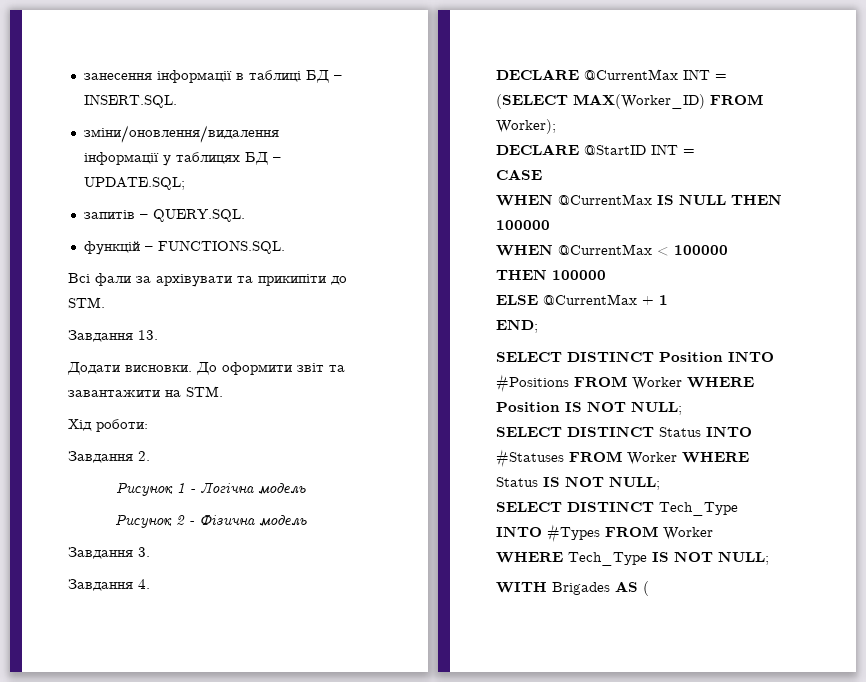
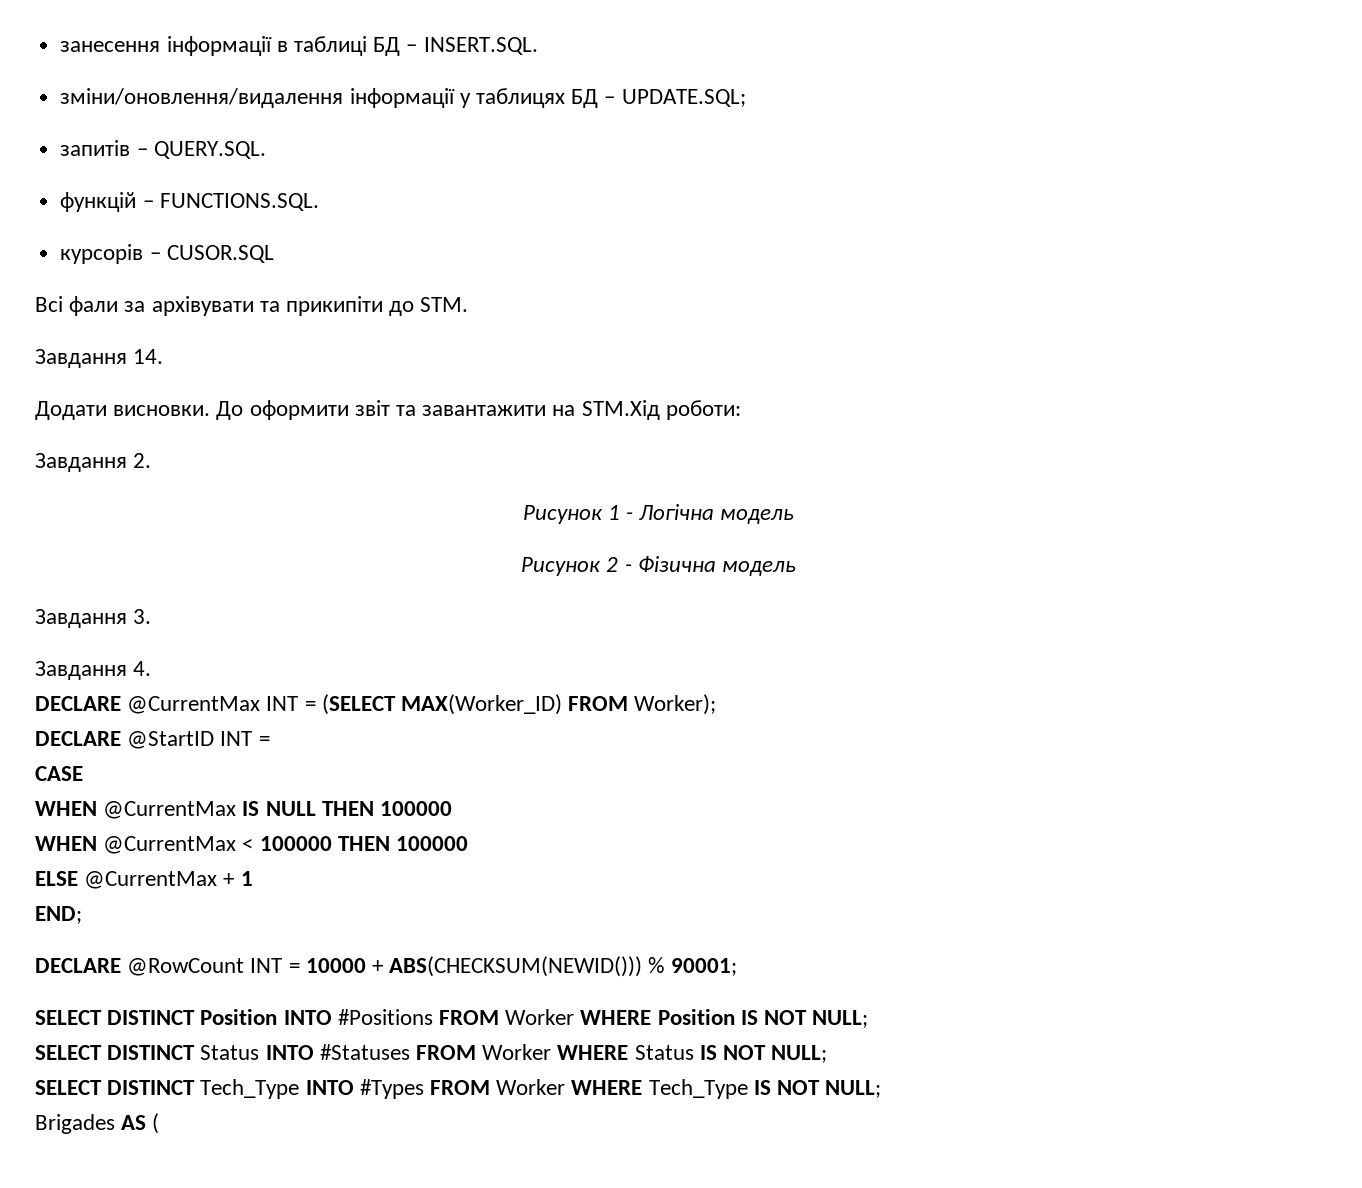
(285, 247) none -> [60,244,274,264] // курсорів – CUSOR.SQL
[138,330,158,340] 13. -> [133,349,164,364] 14.
[186,386,223,397] [68,419,92,431] STM. // Хід -> [581,400,660,420] STM.Хід
(538, 326) none -> [35,956,737,977] // DECLARE @RowCount INT = 10000 + ABS(CHECKSUM(NEWID())) % 90001;
[496,582,547,593] WITH -> (882, 1089) none

